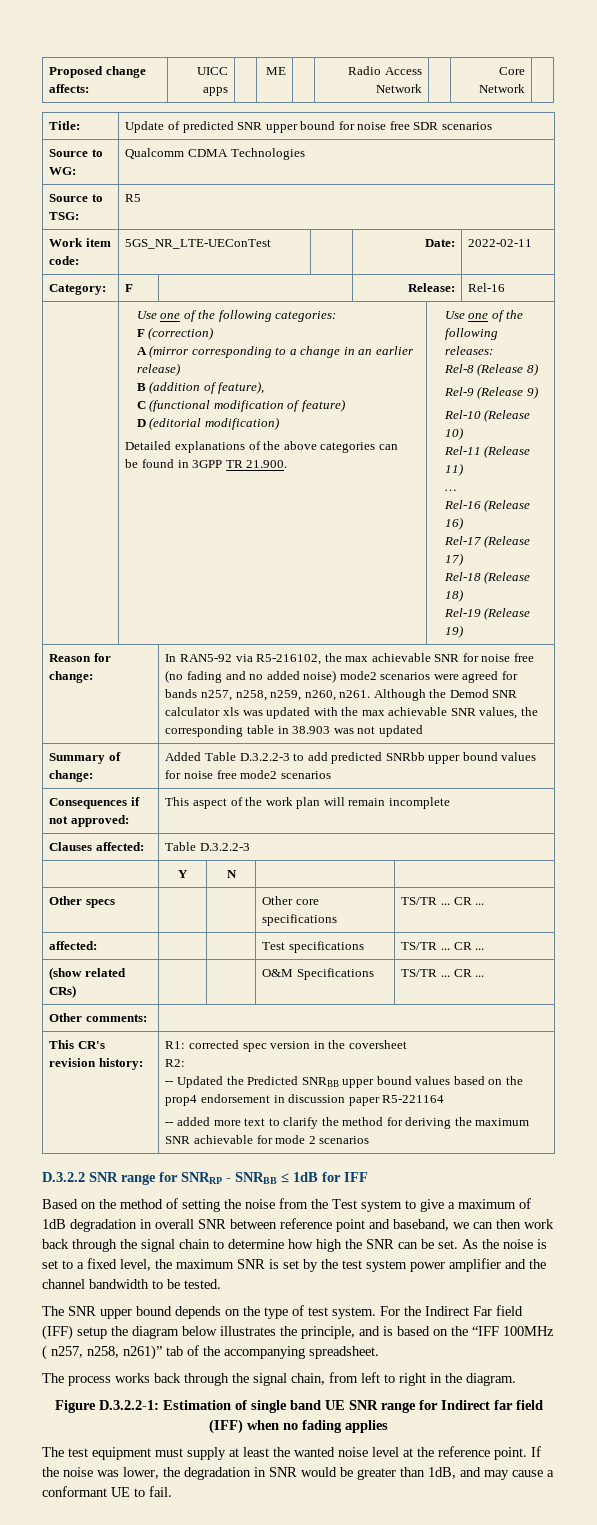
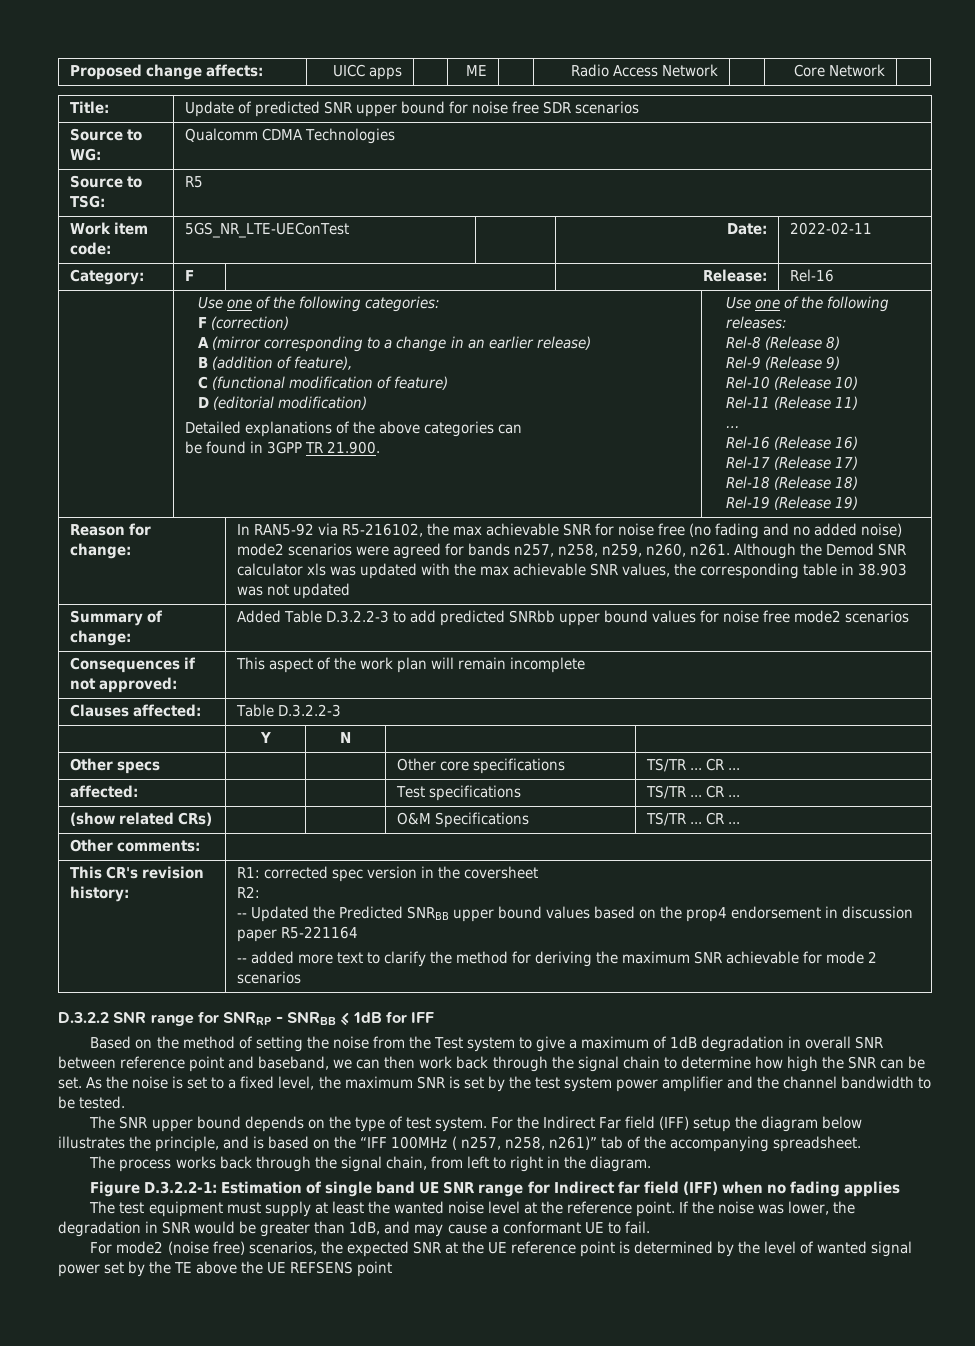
(172, 1491) none -> [90,1241,913,1257] [58,1261,393,1277] // For mode2 (noise free) scenarios, the expected SNR at the UE reference point is determined by the level of wanted signal power set by the TE above the UE REFSENS point

